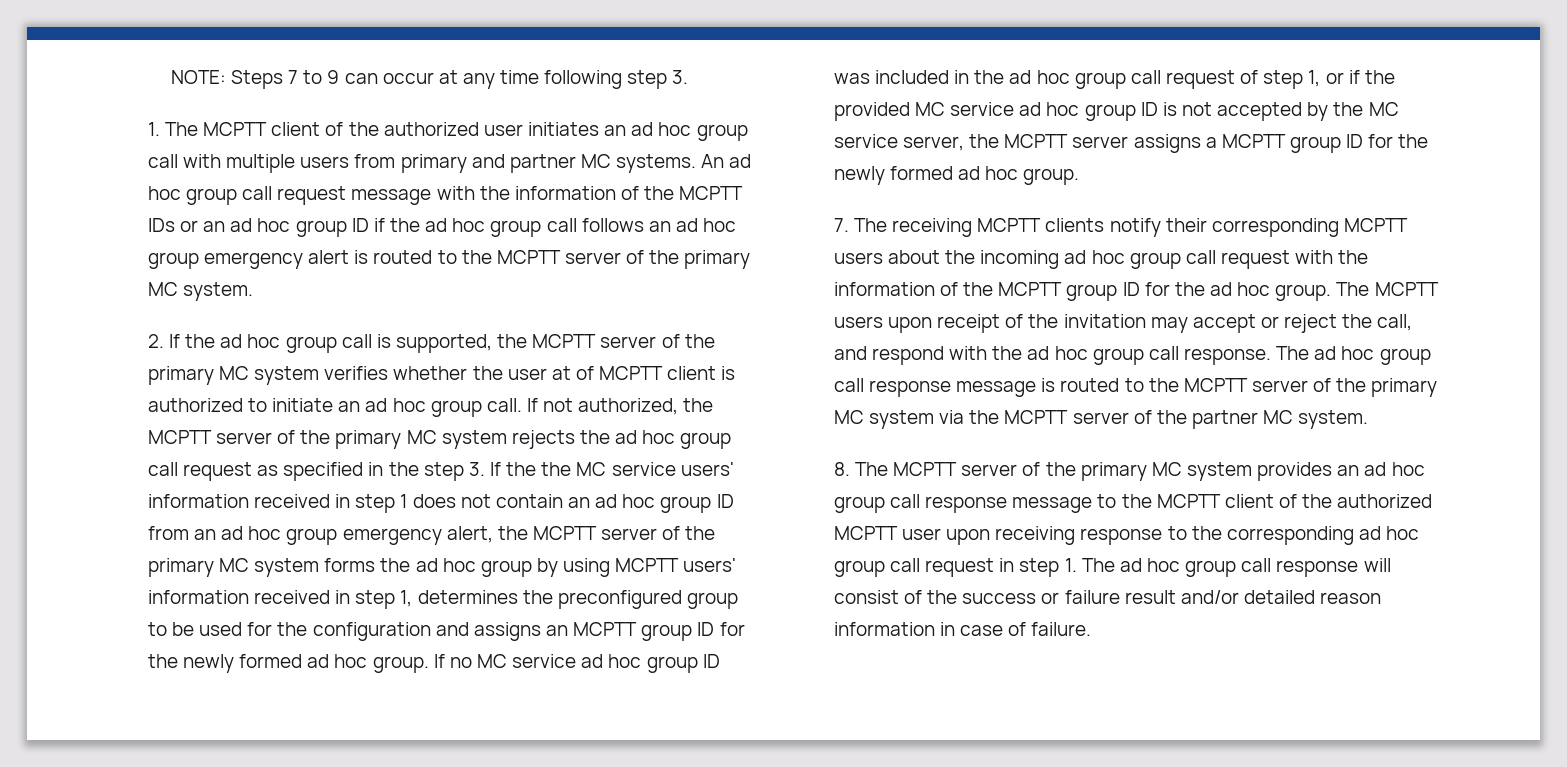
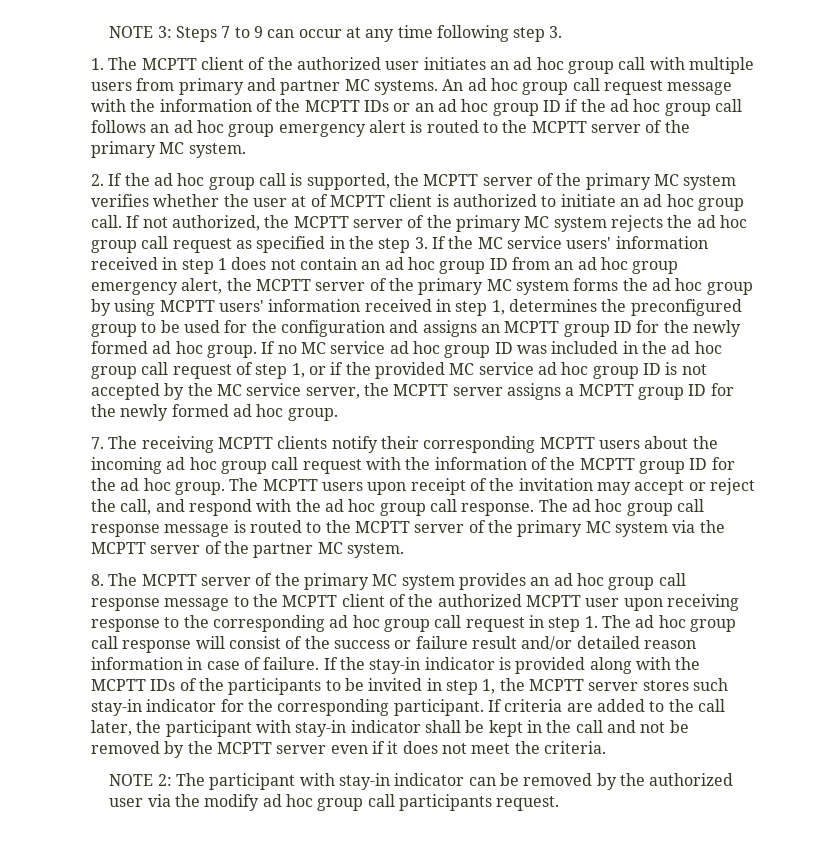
[170,70,226,84] NOTE: -> [109,26,172,38] NOTE 3:
[541,462,572,476] the -> (474, 242) none
(1092, 629) none -> [323,657,701,674] [91,678,728,695] [91,699,726,716] [91,720,689,737] [91,741,607,758] [109,773,734,790] [109,794,560,811] If the stay-in indicator is provided along with the MCPTT IDs of the participants to be invited in step 1, the MCPTT server stores such stay-in indicator for the corresponding participant. If criteria are added to the call later, the participant with stay-in indicator shall be kept in the call and not be removed by the MCPTT server even if it does not meet the criteria. // NOTE 2: The participant with stay-in indicator can be removed by the authorized user via the modify ad hoc group call participants request.

